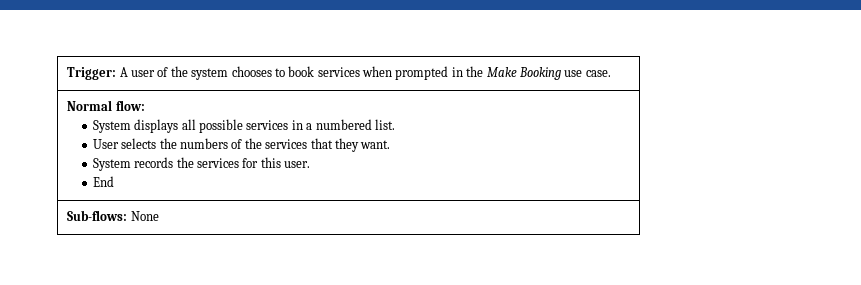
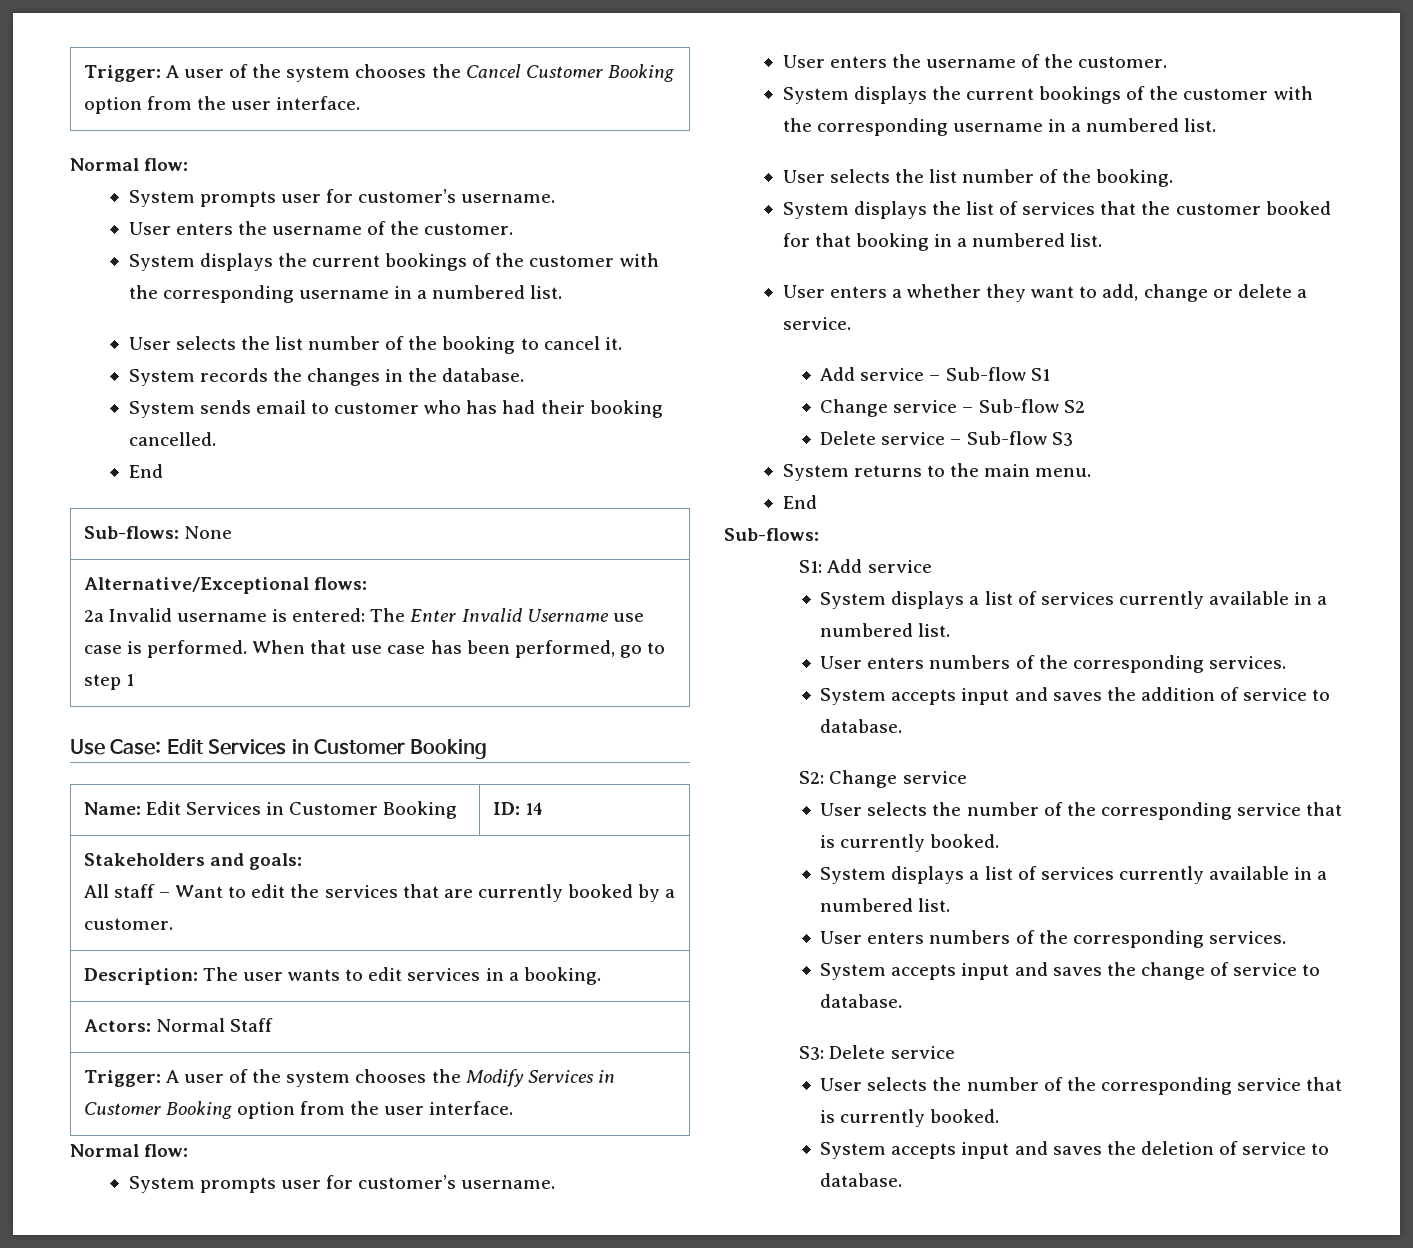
[67,66,611,80] [67,100,145,111] [92,119,395,133] [92,138,391,152] [92,157,311,171] [92,176,114,187] [67,210,159,221] Trigger: A user of the system chooses to book services when prompted in the Make Booking use case. // Normal flow: // System displays all possible services in a numbered list. // User selects the numbers of the services that they want. // System records the services for this user. // End // Sub-flows: None -> [83,64,674,82] [83,96,361,114] [70,158,189,171] [128,189,556,207] [128,221,514,235] [128,253,659,271] [128,285,563,303] [128,336,622,354] [128,368,525,386] [128,400,663,418] [128,432,216,446] [128,464,163,478] [83,526,232,539] [83,577,367,594] [83,608,644,622] [83,640,666,658] [83,674,134,690] [70,739,488,759] [83,801,458,819] [492,802,543,815] [83,853,302,870] [83,884,676,902] [83,918,173,930] [83,967,601,985] [83,1018,273,1032] [83,1069,615,1087] [83,1101,514,1119] [70,1144,189,1157] [128,1175,556,1193] [782,54,1168,68] [782,86,1313,104] [782,118,1217,136] [782,169,1174,187] [782,201,1331,219] [782,233,1103,251] [782,284,1307,302] [782,317,851,330] [820,367,1050,381] [820,399,1085,417] [820,431,1073,446] [782,463,1092,481] [782,495,817,509] [724,528,819,541] [799,559,932,573] [820,591,1328,609] [820,623,951,637] [820,655,1286,673] [820,687,1331,705] [820,719,903,733] [799,770,967,788] [820,802,1343,820] [820,834,1000,852] [820,866,1328,884] [820,898,951,912] [820,930,1286,948] [820,962,1321,980] [820,994,903,1008] [799,1045,955,1060] [820,1077,1343,1095] [820,1109,1000,1127] [820,1141,1330,1159] [820,1173,903,1187] Trigger: A user of the system chooses the Cancel Customer Booking option from the user interface. // Normal flow: // System prompts user for customer’s username. // User enters the username of the customer. // System displays the current bookings of the customer with the corresponding username in a numbered list. // User selects the list number of the booking to cancel it. // System records the changes in the database. // System sends email to customer who has had their booking cancelled. // End // Sub-flows: None // Alternative/Exceptional flows: // 2a Invalid username is entered: The Enter Invalid Username use case is performed. When that use case has been performed, go to step 1 // Use Case: Edit Services in Customer Booking // Name: Edit Services in Customer Booking | ID: 14 // Stakeholders and goals: // All staff – Want to edit the services that are currently booked by a customer. // Description: The user wants to edit services in a booking. // Actors: Normal Staff // Trigger: A user of the system chooses the Modify Services in Customer Booking option from the user interface. // Normal flow: // System prompts user for customer’s username. // User enters the username of the customer. // System displays the current bookings of the customer with the corresponding username in a numbered list. // User selects the list number of the booking. // System displays the list of services that the customer booked for that booking in a numbered list. // User enters a whether they want to add, change or delete a service. // Add service – Sub-flow S1 // Change service – Sub-flow S2 // Delete service – Sub-flow S3 // System returns to the main menu. // End // Sub-flows: // S1: Add service // System displays a list of services currently available in a numbered list. // User enters numbers of the corresponding services. // System accepts input and saves the addition of service to database. // S2: Change service // User selects the number of the corresponding service that is currently booked. // System displays a list of services currently available in a numbered list. // User enters numbers of the corresponding services. // System accepts input and saves the change of service to database. // S3: Delete service // User selects the number of the corresponding service that is currently booked. // System accepts input and saves the deletion of service to database.

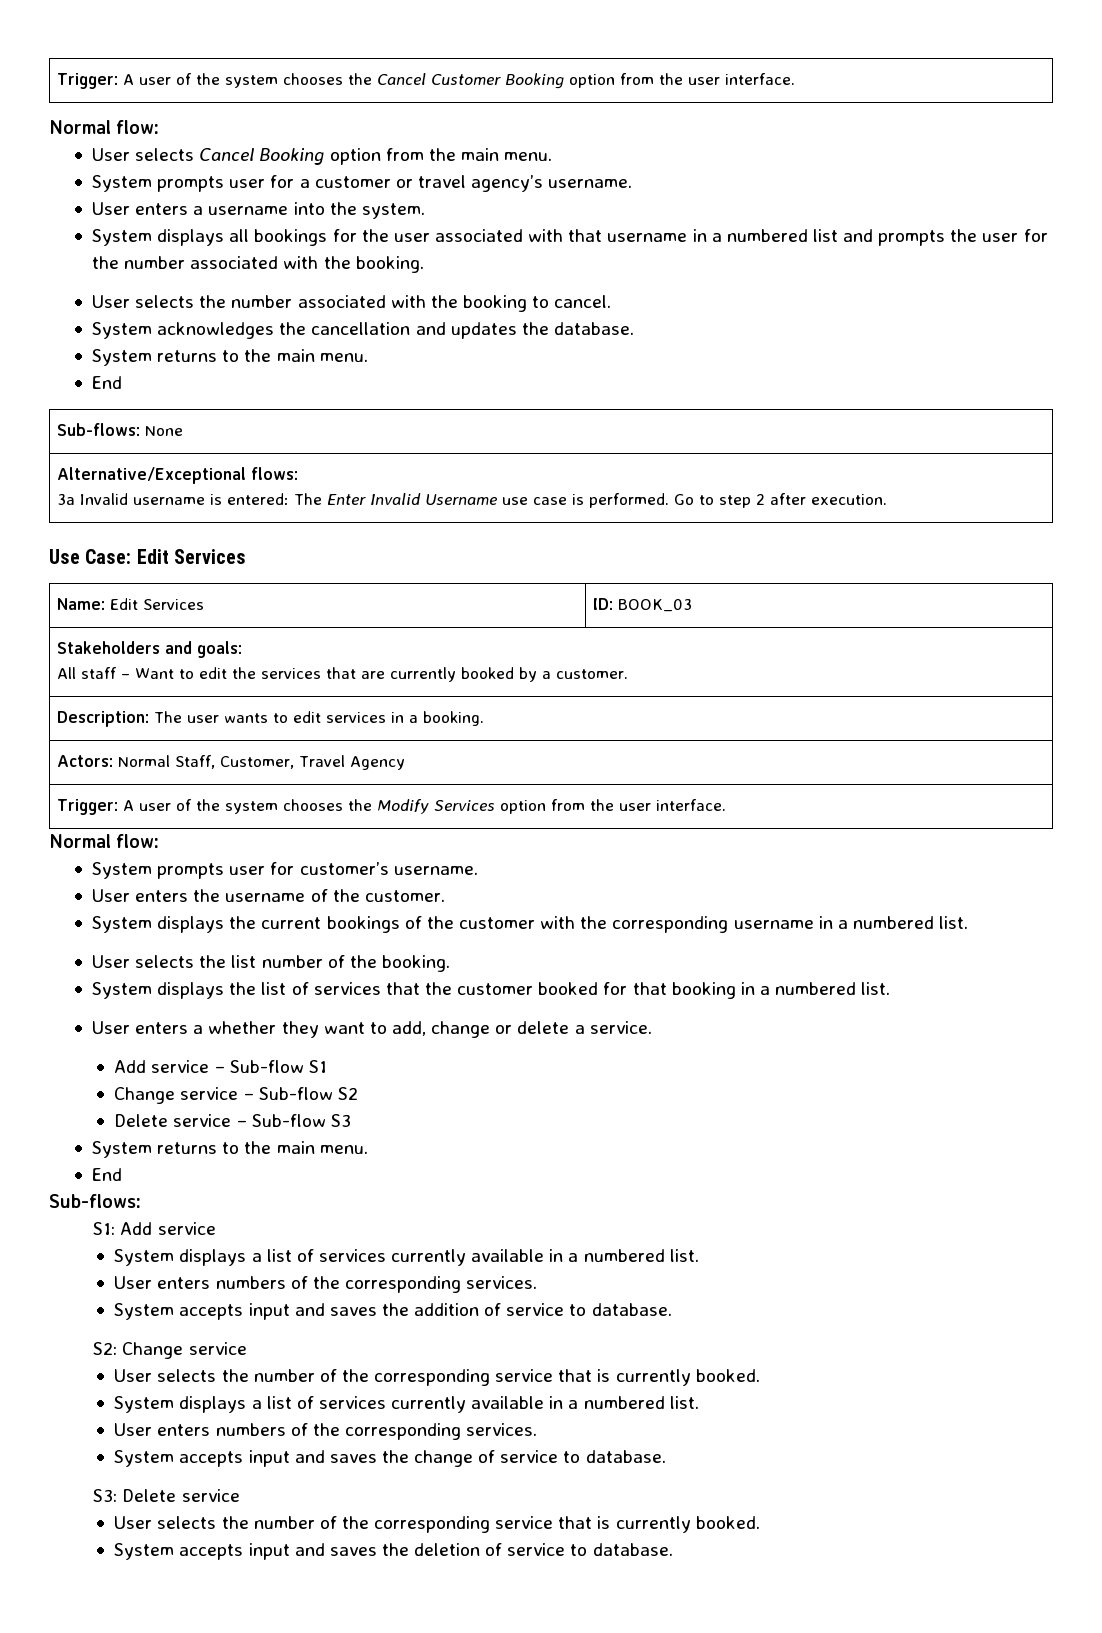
[128,189,556,207] [128,221,514,235] [128,253,659,271] [128,285,563,303] [128,336,405,350] System prompts user for customer’s username. // User enters the username of the customer. // System displays the current bookings of the customer with the corresponding username in a numbered list. // User selects the list number of -> [92,148,553,165] [92,175,633,192] [92,202,425,219] [92,229,1048,246] [92,256,424,273] [92,295,426,308] User selects Cancel Booking option from the main menu. // System prompts user for a customer or travel agency’s username. // User enters a username into the system. // System displays all bookings for the user associated with that username in a numbered list and prompts the user for the number associated with the booking. // User selects the number associated with
[543,336,622,350] [128,368,525,386] [128,400,663,418] [128,432,216,446] cancel it. // System records the changes in the database. // System sends email to customer who has had their booking cancelled. -> [554,295,612,308] [92,322,634,339] [92,349,368,366] cancel. // System acknowledges the cancellation and updates the database. // System returns to the main menu.
[83,610,104,622] 2a -> [56,494,75,505] 3a
[252,640,666,658] [83,674,134,690] When that use case has been performed, go to step 1 -> [673,493,887,508] Go to step 2 after execution.
[291,739,488,759] in Customer Booking -> (247, 556) none
[266,801,458,819] in Customer Booking -> (204, 604) none
[524,802,543,815] 14 -> [617,599,692,612] BOOK_03
[229,1018,273,1032] Staff -> [174,755,405,770] Staff, Customer, Travel Agency
[597,1070,615,1083] [83,1101,232,1119] in Customer Booking -> (495, 805) none

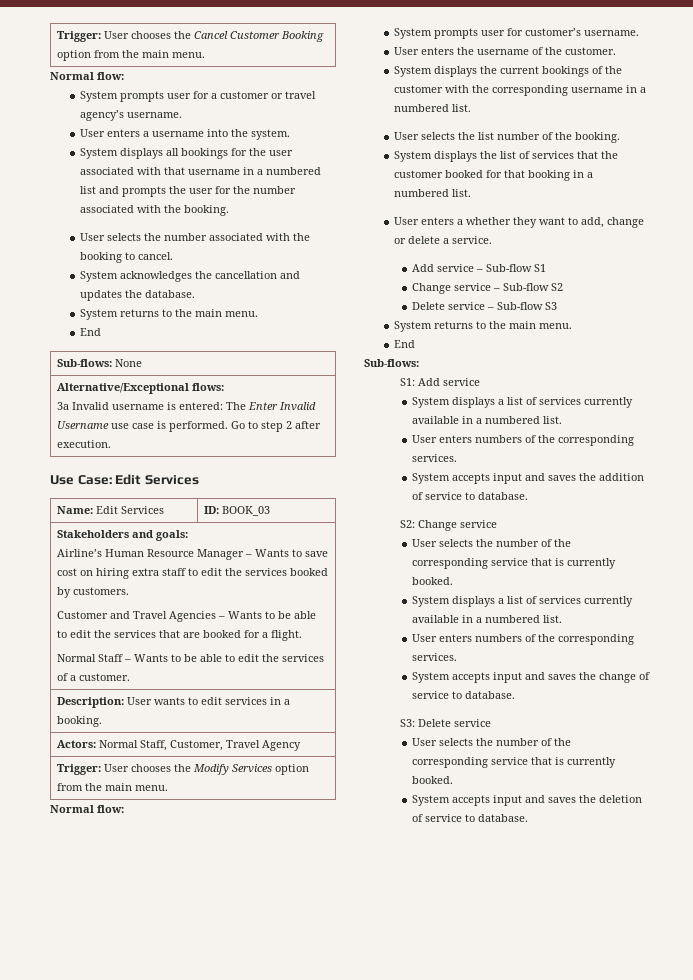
[56,73,278,89] Trigger: A user of the system -> [57,31,130,42] Trigger: User
[687,73,795,85] [49,120,160,134] [92,148,553,165] user interface. // Normal flow: // User selects Cancel Booking option from the main menu. -> [142,50,206,58] [50,72,124,80] main menu. // Normal flow:
[56,667,174,679] All staff – Want -> [57,549,329,560] [57,568,329,579] [57,587,130,598] [57,611,317,622] Airline’s Human Resource Manager – Wants to save cost on hiring extra staff to edit the services booked by customers. // Customer and Travel Agencies – Wants to be able
[389,667,537,682] currently booked by -> [203,630,303,641] [57,654,325,662] [57,673,69,681] booked for a flight. // Normal Staff – Wants to be able to edit the services of
[153,711,219,723] The user -> [127,697,153,705] User
[122,799,278,814] A user of the system -> [104,764,130,772] User
[618,799,726,811] user interface. -> [105,783,169,791] main menu.

